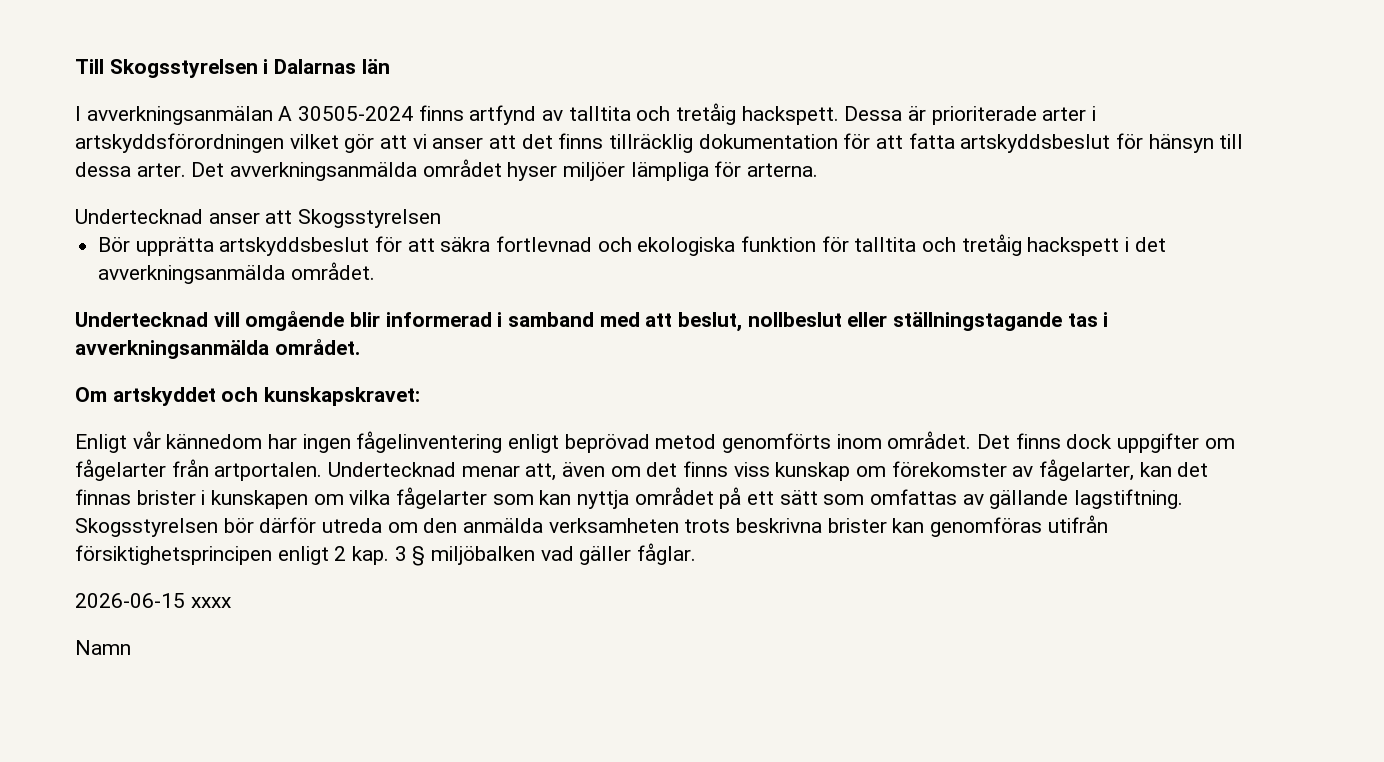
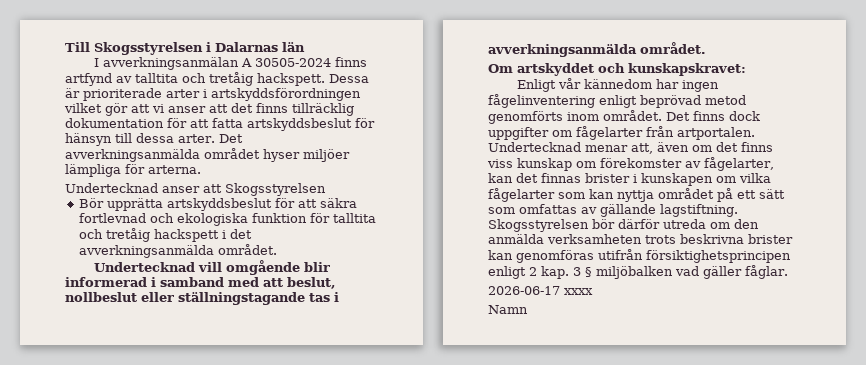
[75,593,185,608] 2026-06-15 -> [488,286,560,295] 2026-06-17

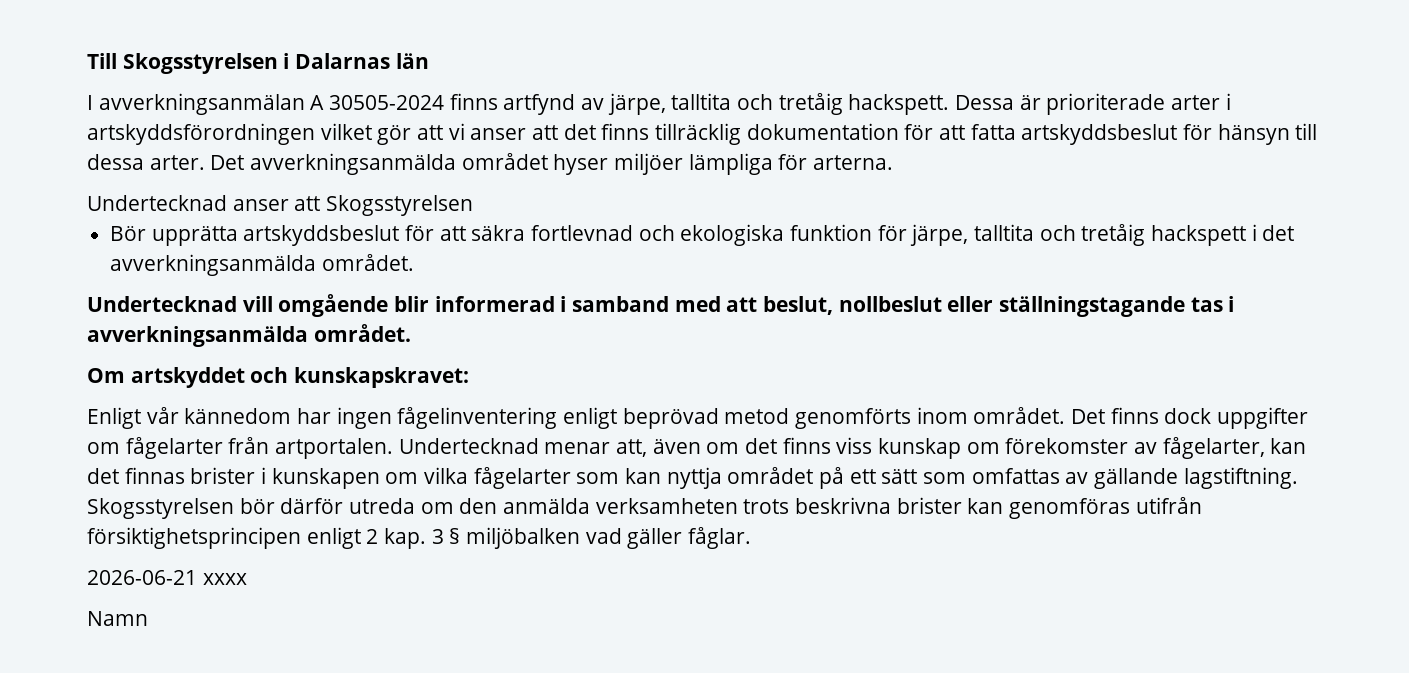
(132, 79) none -> [607,93,666,115] järpe,
(330, 218) none -> [910,224,969,246] järpe,
[488,286,560,295] 2026-06-17 -> [87,570,197,585] 2026-06-21

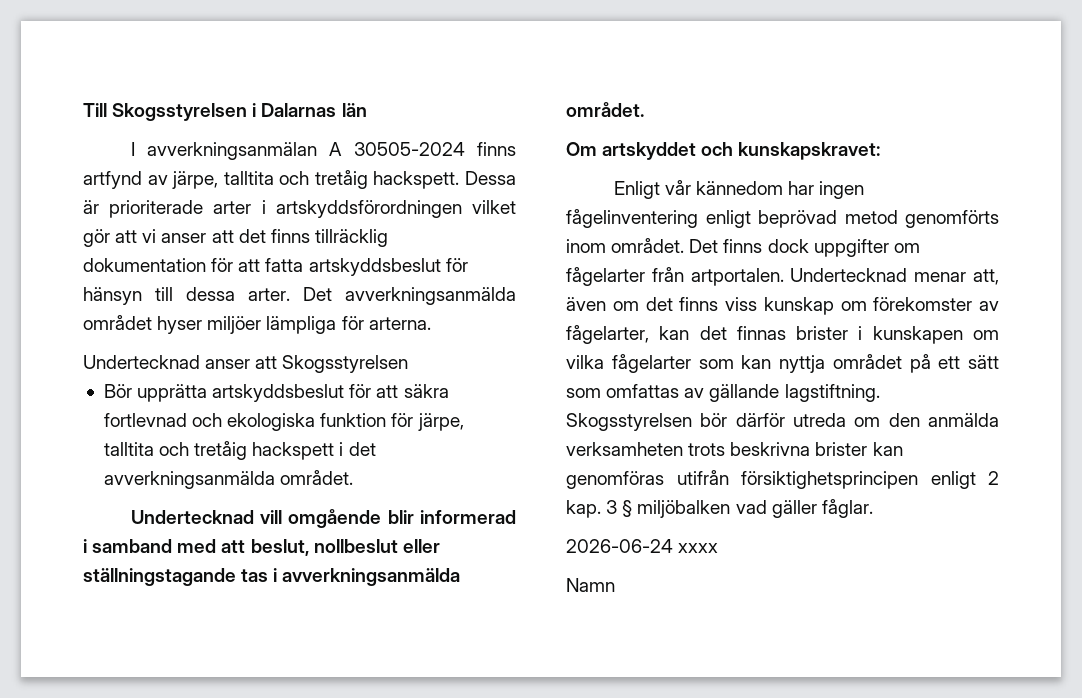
[87,570,197,585] 2026-06-21 -> [566,539,673,553] 2026-06-24

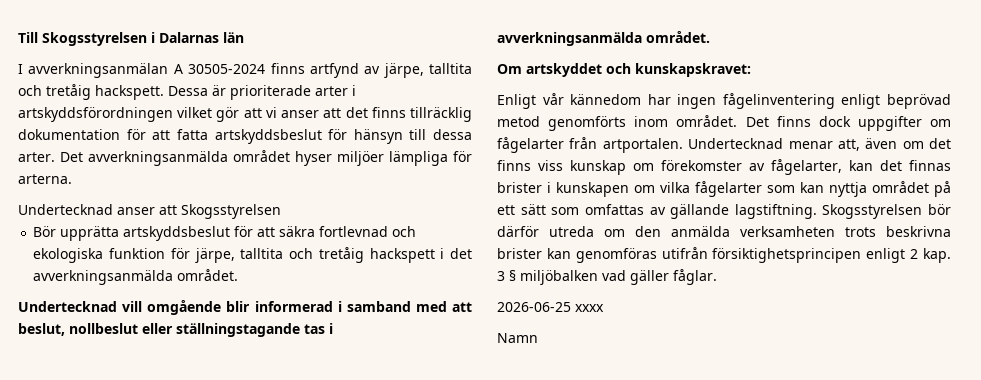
[566,539,673,553] 2026-06-24 -> [497,302,571,312] 2026-06-25

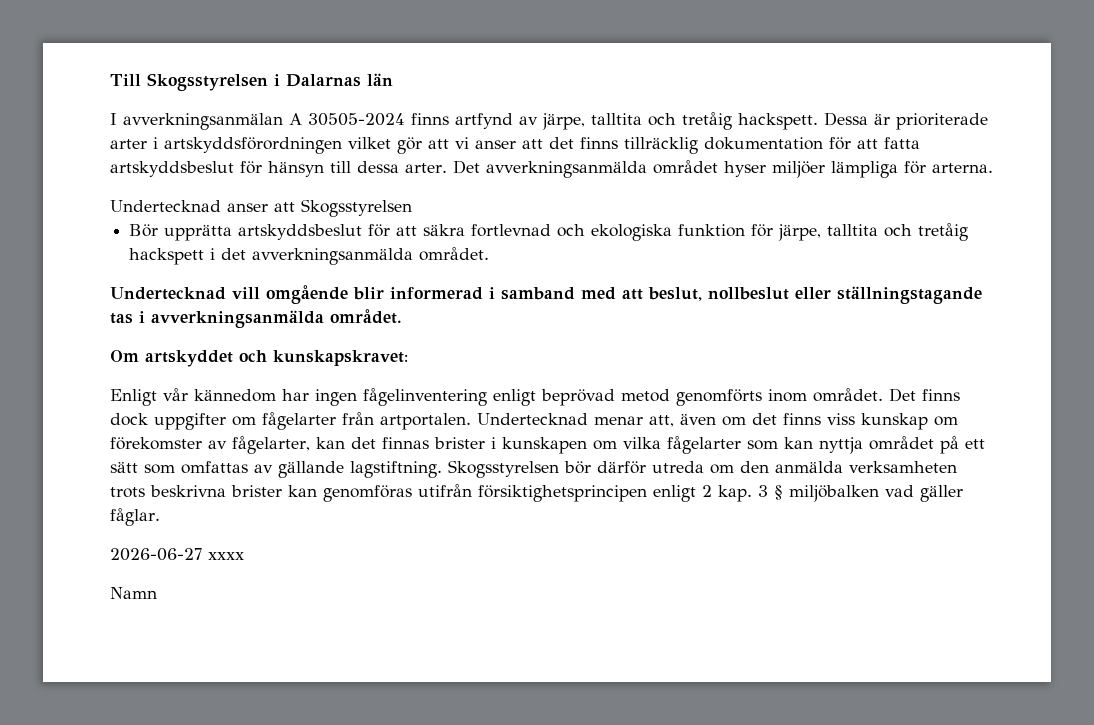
[497,302,571,312] 2026-06-25 -> [110,548,202,561] 2026-06-27

